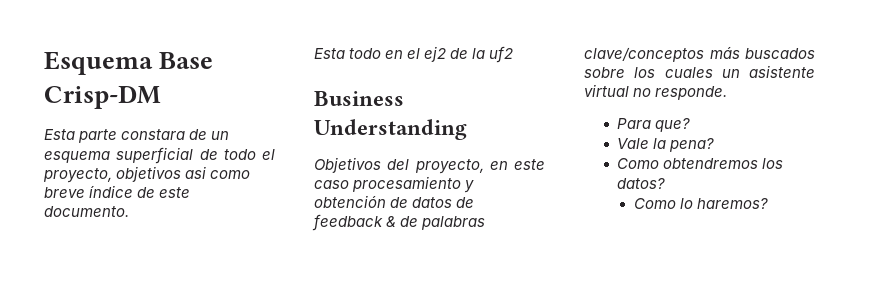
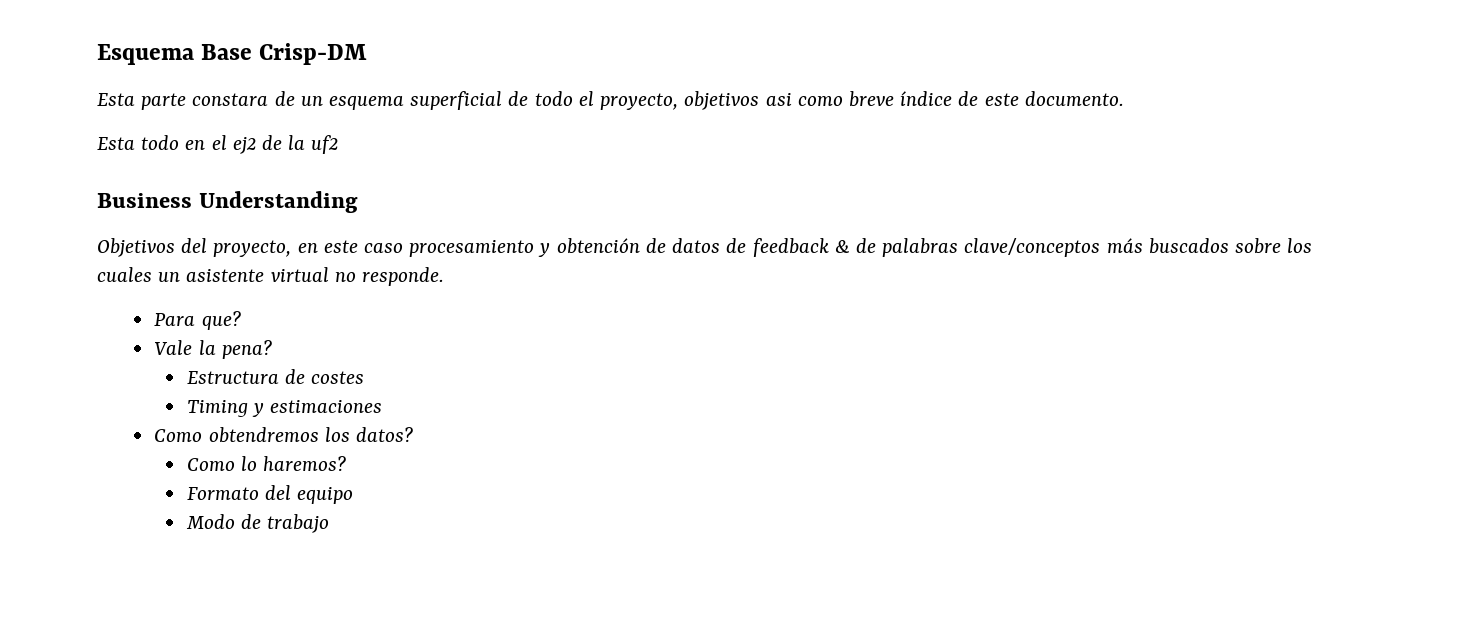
(715, 145) none -> [186,369,364,384] [186,400,382,417] // Estructura de costes // Timing y estimaciones
(768, 203) none -> [186,485,353,504] [185,514,329,533] // Formato del equipo // Modo de trabajo

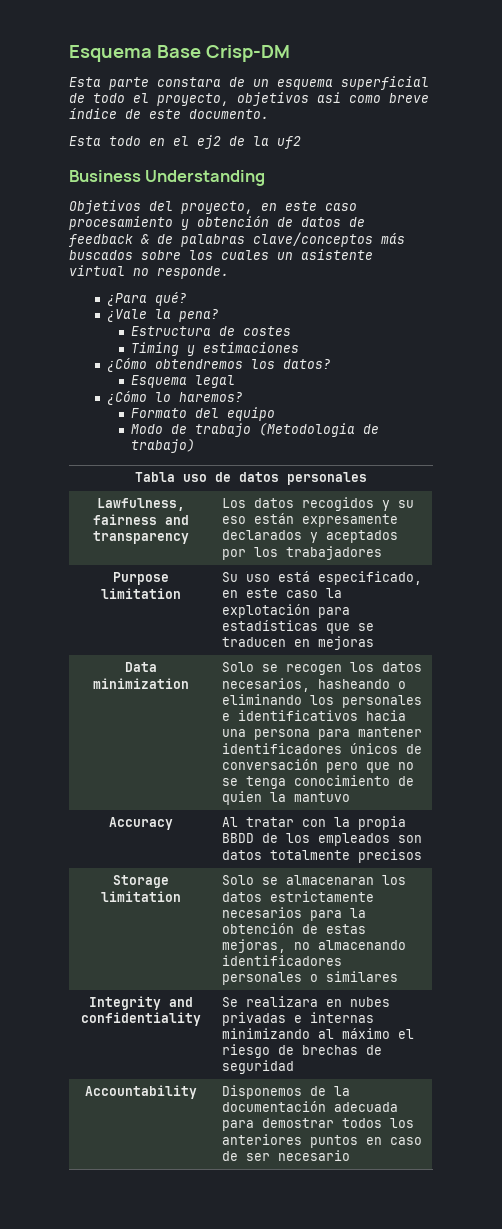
[154,311,241,330] [154,340,193,355] Para que? // Vale -> [107,292,188,306] [107,309,148,322] ¿Para qué? // ¿Vale
[154,429,203,442] Como -> [107,358,148,372] ¿Cómo
[186,458,235,471] Como -> [130,375,235,388] [107,391,148,405] Esquema legal // ¿Cómo
(329, 523) none -> [258,423,379,437] [130,439,195,453] [135,472,367,485] [97,498,185,511] [93,514,189,525] [93,531,189,544] [221,497,414,511] [221,513,398,527] [221,530,398,543] [221,546,382,560] [113,572,169,585] [101,588,181,599] [221,571,422,585] [221,588,342,598] [221,604,350,618] [221,620,374,634] [221,636,374,650] [125,662,157,672] [93,678,189,689] [221,662,422,675] [221,678,406,692] [221,694,422,708] [221,710,406,721] [221,727,422,740] [221,743,422,754] [221,759,414,773] [221,775,414,789] [221,791,350,805] [109,817,173,830] [221,816,406,830] [221,833,422,846] [221,849,422,863] [113,875,169,888] [101,891,181,902] [221,875,406,885] [221,891,374,902] [221,907,366,921] [221,923,366,934] [221,939,406,953] [221,955,342,966] [221,971,398,985] [89,996,193,1010] [81,1012,201,1026] [221,996,390,1007] [221,1012,374,1026] [221,1028,414,1039] [221,1044,382,1058] [221,1060,294,1074] [85,1085,197,1099] [221,1085,350,1099] [221,1101,398,1112] [221,1118,414,1131] [221,1134,422,1148] [221,1150,350,1161] (Metodologia de trabajo) // Tabla uso de datos personales // Lawfulness, fairness and transparency | Los datos recogidos y su eso están expresamente declarados y aceptados por los trabajadores // Purpose limitation | Su uso está especificado, en este caso la explotación para estadísticas que se traducen en mejoras // Data minimization | Solo se recogen los datos necesarios, hasheando o eliminando los personales e identificativos hacia una persona para mantener identificadores únicos de conversación pero que no se tenga conocimiento de quien la mantuvo // Accuracy | Al tratar con la propia BBDD de los empleados son datos totalmente precisos // Storage limitation | Solo se almacenaran los datos estrictamente necesarios para la obtención de estas mejoras, no almacenando identificadores personales o similares // Integrity and confidentiality | Se realizara en nubes privadas e internas minimizando al máximo el riesgo de brechas de seguridad // Accountability | Disponemos de la documentación adecuada para demostrar todos los anteriores puntos en caso de ser necesario

